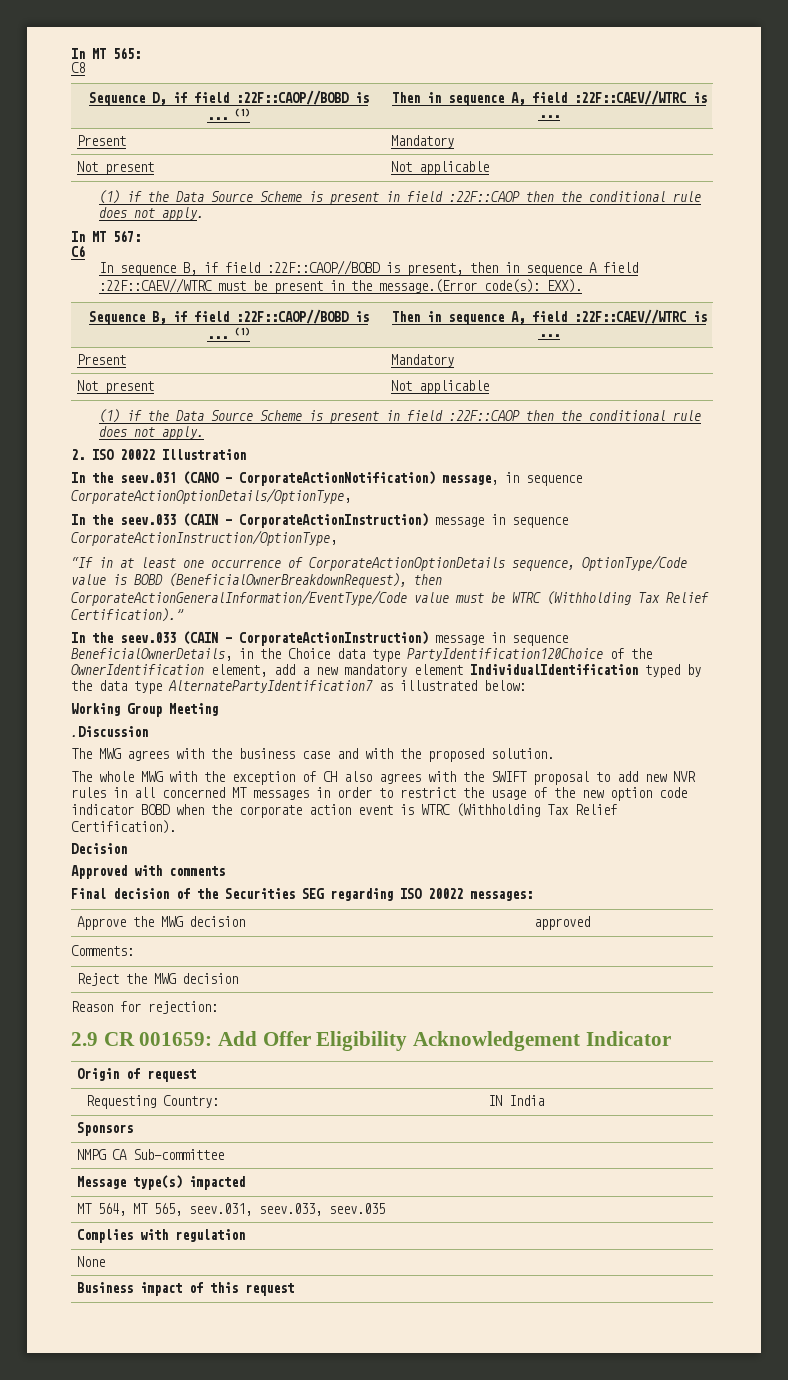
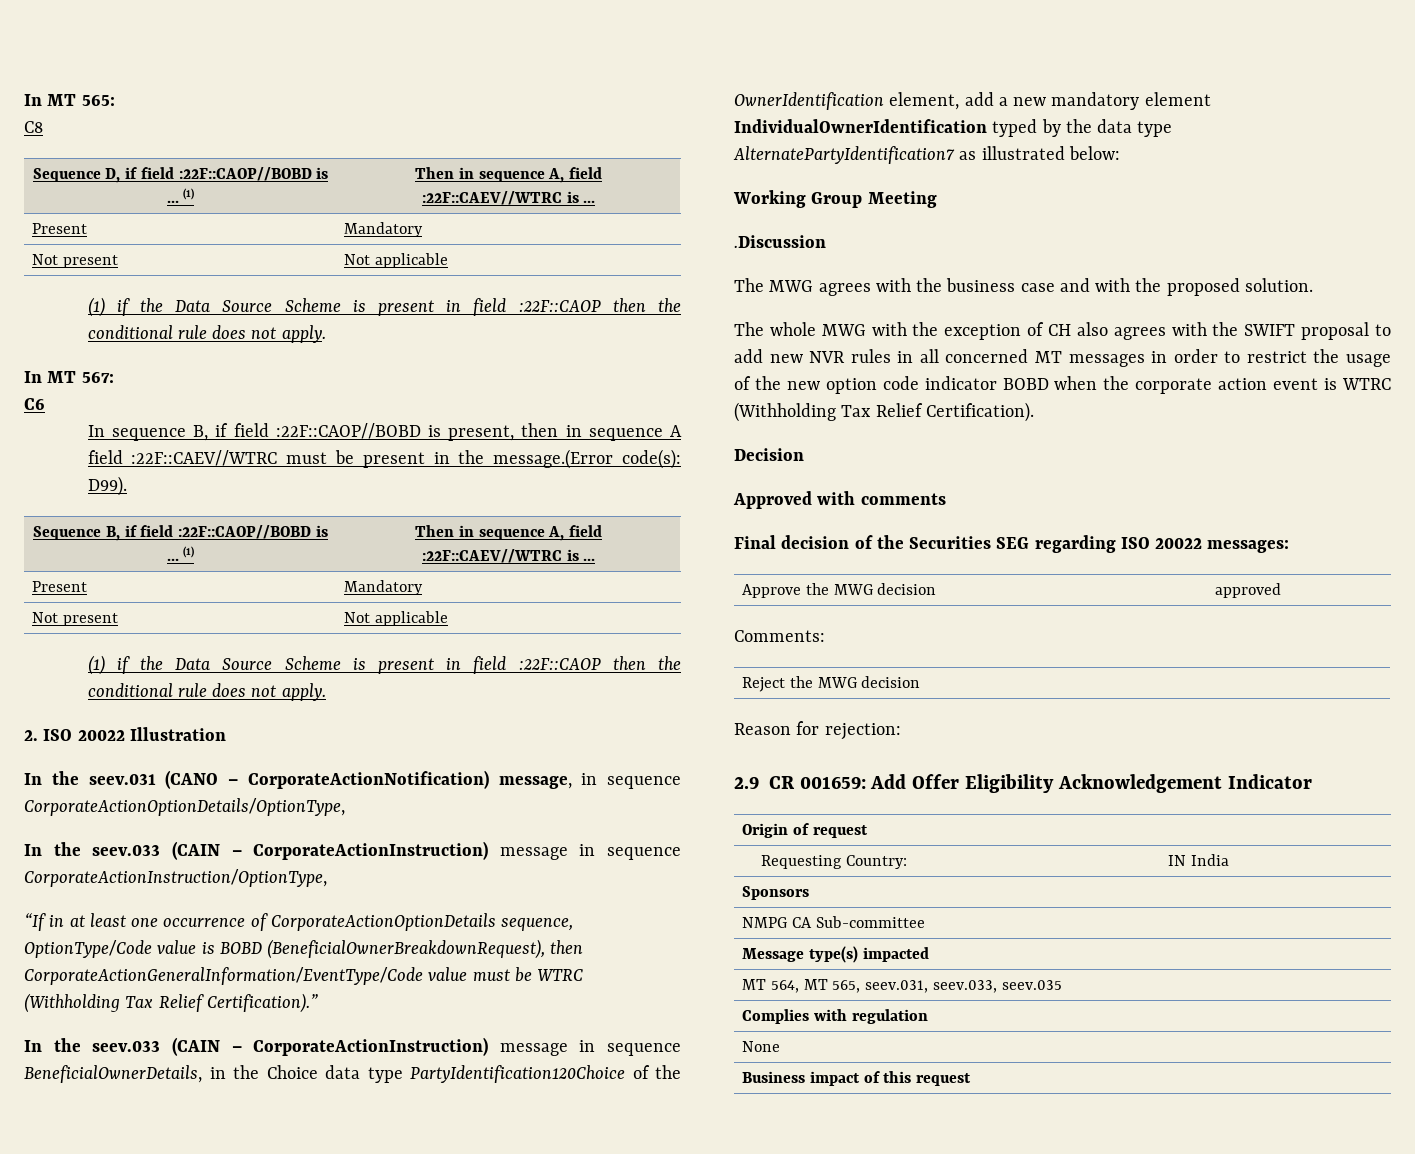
[547,279,583,293] EXX). -> [87,476,127,496] D99).
[470,664,638,675] IndividualIdentification -> [734,119,987,133] IndividualOwnerIdentification

